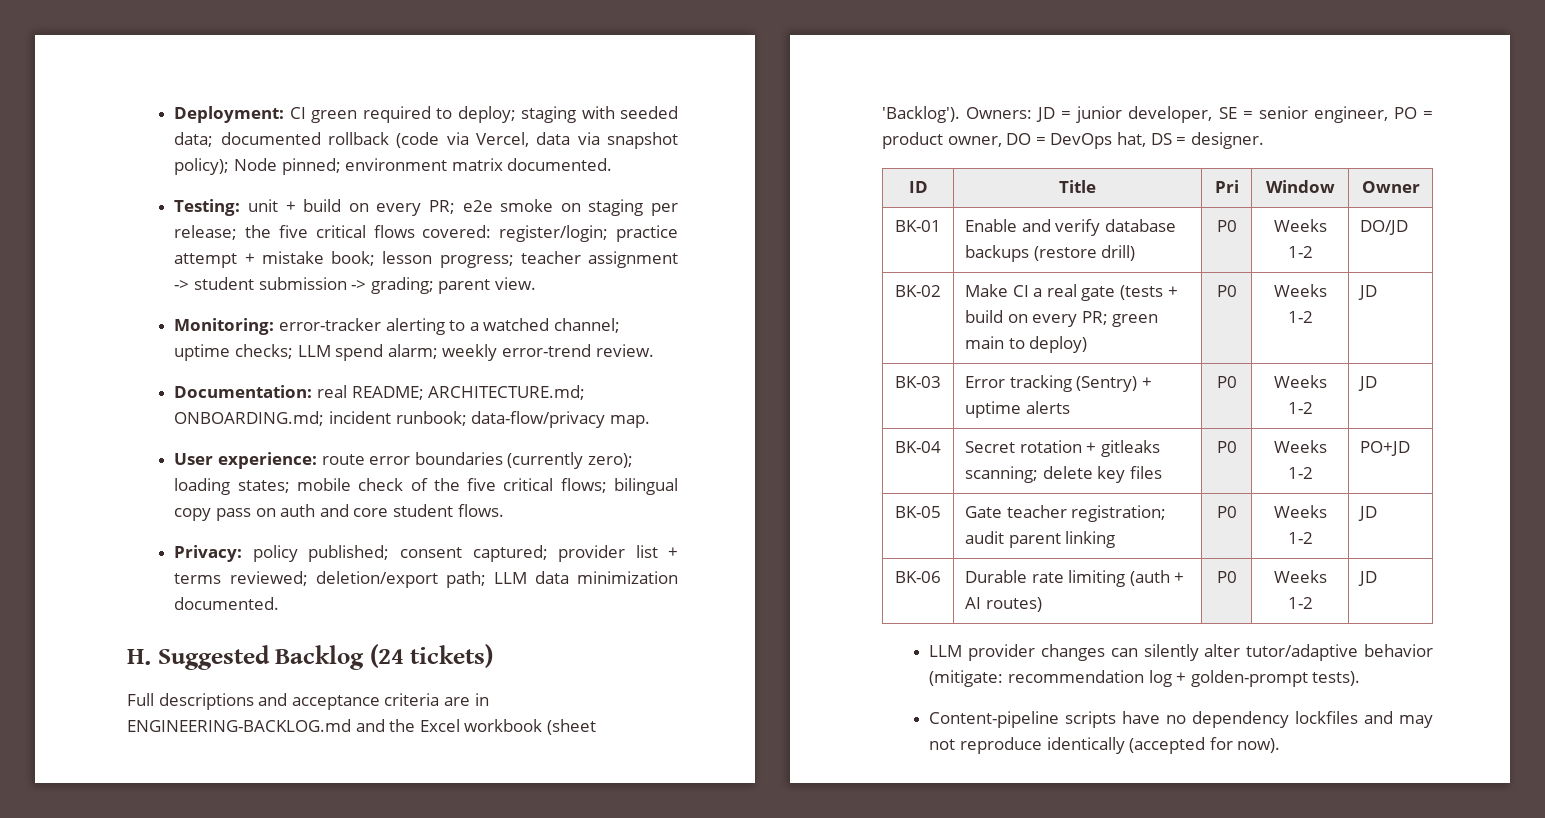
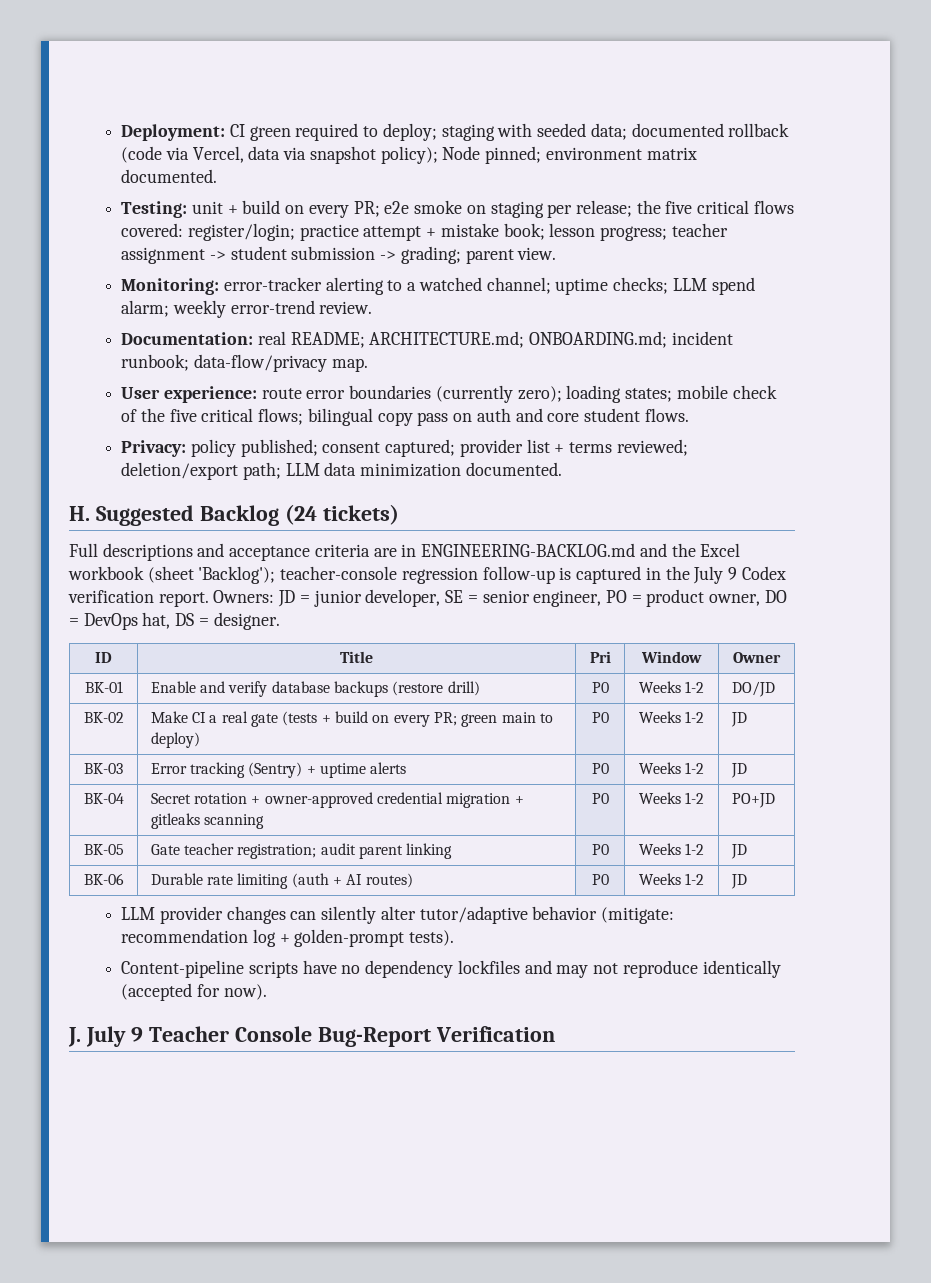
[882,106,960,123] 'Backlog'). -> [198,566,786,584] [68,590,209,607] 'Backlog'); teacher-console regression follow-up is captured in the July 9 Codex verification report.
[1100,440,1160,457] [965,466,1162,483] gitleaks scanning; delete key files -> [264,792,524,808] [150,813,265,829] owner-approved credential migration + gitleaks scanning
(1281, 745) none -> [68,1026,555,1047] // J. July 9 Teacher Console Bug-Report Verification

